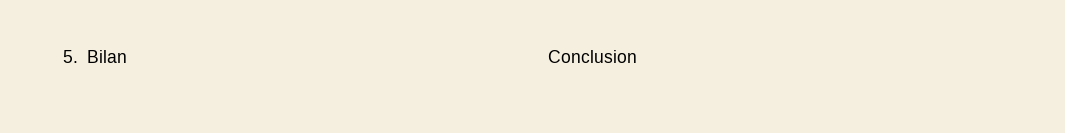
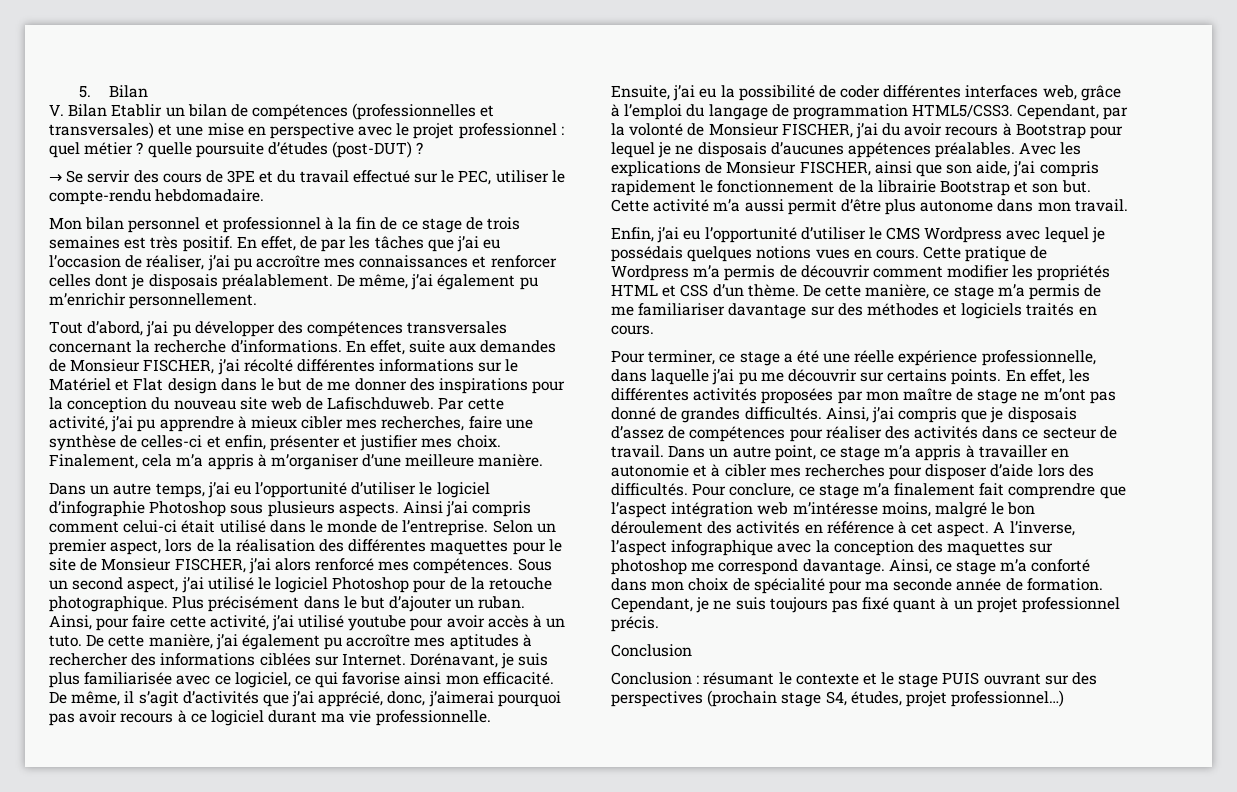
[548,50,637,63] Conclusion -> [49,103,495,120] [49,122,564,139] [49,141,424,158] [49,170,565,185] [49,189,265,205] [49,217,521,233] [49,236,501,252] [49,255,557,271] [49,274,538,290] [49,293,258,309] [49,321,508,337] [49,340,557,355] [49,359,519,375] [49,378,566,394] [49,397,504,413] [49,416,533,432] [49,435,501,451] [49,454,544,470] [49,482,490,498] [49,501,532,517] [49,520,556,536] [49,539,562,555] [49,558,552,574] [49,577,553,593] [49,596,526,612] [49,615,566,631] [49,634,532,650] [49,653,549,669] [49,672,554,688] [49,691,561,707] [49,710,491,726] [611,85,1121,101] [611,104,1129,120] [611,123,1124,139] [611,142,1082,158] [611,161,1099,177] [611,180,1091,196] [611,199,1128,215] [611,227,1105,243] [611,246,1048,262] [611,265,1111,281] [611,284,1102,300] [611,303,1097,319] [611,325,654,335] [611,350,1096,366] [611,369,1091,385] [611,388,1116,404] [611,407,1077,423] [611,426,1117,442] [611,445,1070,461] [611,464,1094,480] [611,483,1126,499] [611,502,1036,518] [611,521,1075,537] [611,540,1054,556] [611,559,1091,575] [611,578,1103,594] [611,597,1121,613] [611,616,659,632] [611,644,692,657] [611,672,1098,688] [611,690,1065,707] V. Bilan Etablir un bilan de compétences (professionnelles et transversales) et une mise en perspective avec le projet professionnel : quel métier ? quelle poursuite d’études (post-DUT) ? // → Se servir des cours de 3PE et du travail effectué sur le PEC, utiliser le compte-rendu hebdomadaire. // Mon bilan personnel et professionnel à la fin de ce stage de trois semaines est très positif. En effet, de par les tâches que j’ai eu l’occasion de réaliser, j’ai pu accroître mes connaissances et renforcer celles dont je disposais préalablement. De même, j’ai également pu m’enrichir personnellement. // Tout d’abord, j’ai pu développer des compétences transversales concernant la recherche d’informations. En effet, suite aux demandes de Monsieur FISCHER, j’ai récolté différentes informations sur le Matériel et Flat design dans le but de me donner des inspirations pour la conception du nouveau site web de Lafischduweb. Par cette activité, j’ai pu apprendre à mieux cibler mes recherches, faire une synthèse de celles-ci et enfin, présenter et justifier mes choix. Finalement, cela m’a appris à m’organiser d’une meilleure manière. // Dans un autre temps, j’ai eu l’opportunité d’utiliser le logiciel d’infographie Photoshop sous plusieurs aspects. Ainsi j’ai compris comment celui-ci était utilisé dans le monde de l’entreprise. Selon un premier aspect, lors de la réalisation des différentes maquettes pour le site de Monsieur FISCHER, j’ai alors renforcé mes compétences. Sous un second aspect, j’ai utilisé le logiciel Photoshop pour de la retouche photographique. Plus précisément dans le but d’ajouter un ruban. Ainsi, pour faire cette activité, j’ai utilisé youtube pour avoir accès à un tuto. De cette manière, j’ai également pu accroître mes aptitudes à rechercher des informations ciblées sur Internet. Dorénavant, je suis plus familiarisée avec ce logiciel, ce qui favorise ainsi mon efficacité. De même, il s’agit d’activités que j’ai apprécié, donc, j’aimerai pourquoi pas avoir recours à ce logiciel durant ma vie professionnelle. // Ensuite, j’ai eu la possibilité de coder différentes interfaces web, grâce à l’emploi du langage de programmation HTML5/CSS3. Cependant, par la volonté de Monsieur FISCHER, j’ai du avoir recours à Bootstrap pour lequel je ne disposais d’aucunes appétences préalables. Avec les explications de Monsieur FISCHER, ainsi que son aide, j’ai compris rapidement le fonctionnement de la librairie Bootstrap et son but. Cette activité m’a aussi permit d’être plus autonome dans mon travail. // Enfin, j’ai eu l’opportunité d’utiliser le CMS Wordpress avec lequel je possédais quelques notions vues en cours. Cette pratique de Wordpress m’a permis de découvrir comment modifier les propriétés HTML et CSS d’un thème. De cette manière, ce stage m’a permis de me familiariser davantage sur des méthodes et logiciels traités en cours. // Pour terminer, ce stage a été une réelle expérience professionnelle, dans laquelle j’ai pu me découvrir sur certains points. En effet, les différentes activités proposées par mon maître de stage ne m’ont pas donné de grandes difficultés. Ainsi, j’ai compris que je disposais d’assez de compétences pour réaliser des activités dans ce secteur de travail. Dans un autre point, ce stage m’a appris à travailler en autonomie et à cibler mes recherches pour disposer d’aide lors des difficultés. Pour conclure, ce stage m’a finalement fait comprendre que l’aspect intégration web m’intéresse moins, malgré le bon déroulement des activités en référence à cet aspect. A l’inverse, l’aspect infographique avec la conception des maquettes sur photoshop me correspond davantage. Ainsi, ce stage m’a conforté dans mon choix de spécialité pour ma seconde année de formation. Cependant, je ne suis toujours pas fixé quant à un projet professionnel précis. // Conclusion // Conclusion : résumant le contexte et le stage PUIS ouvrant sur des perspectives (prochain stage S4, études, projet professionnel…)

